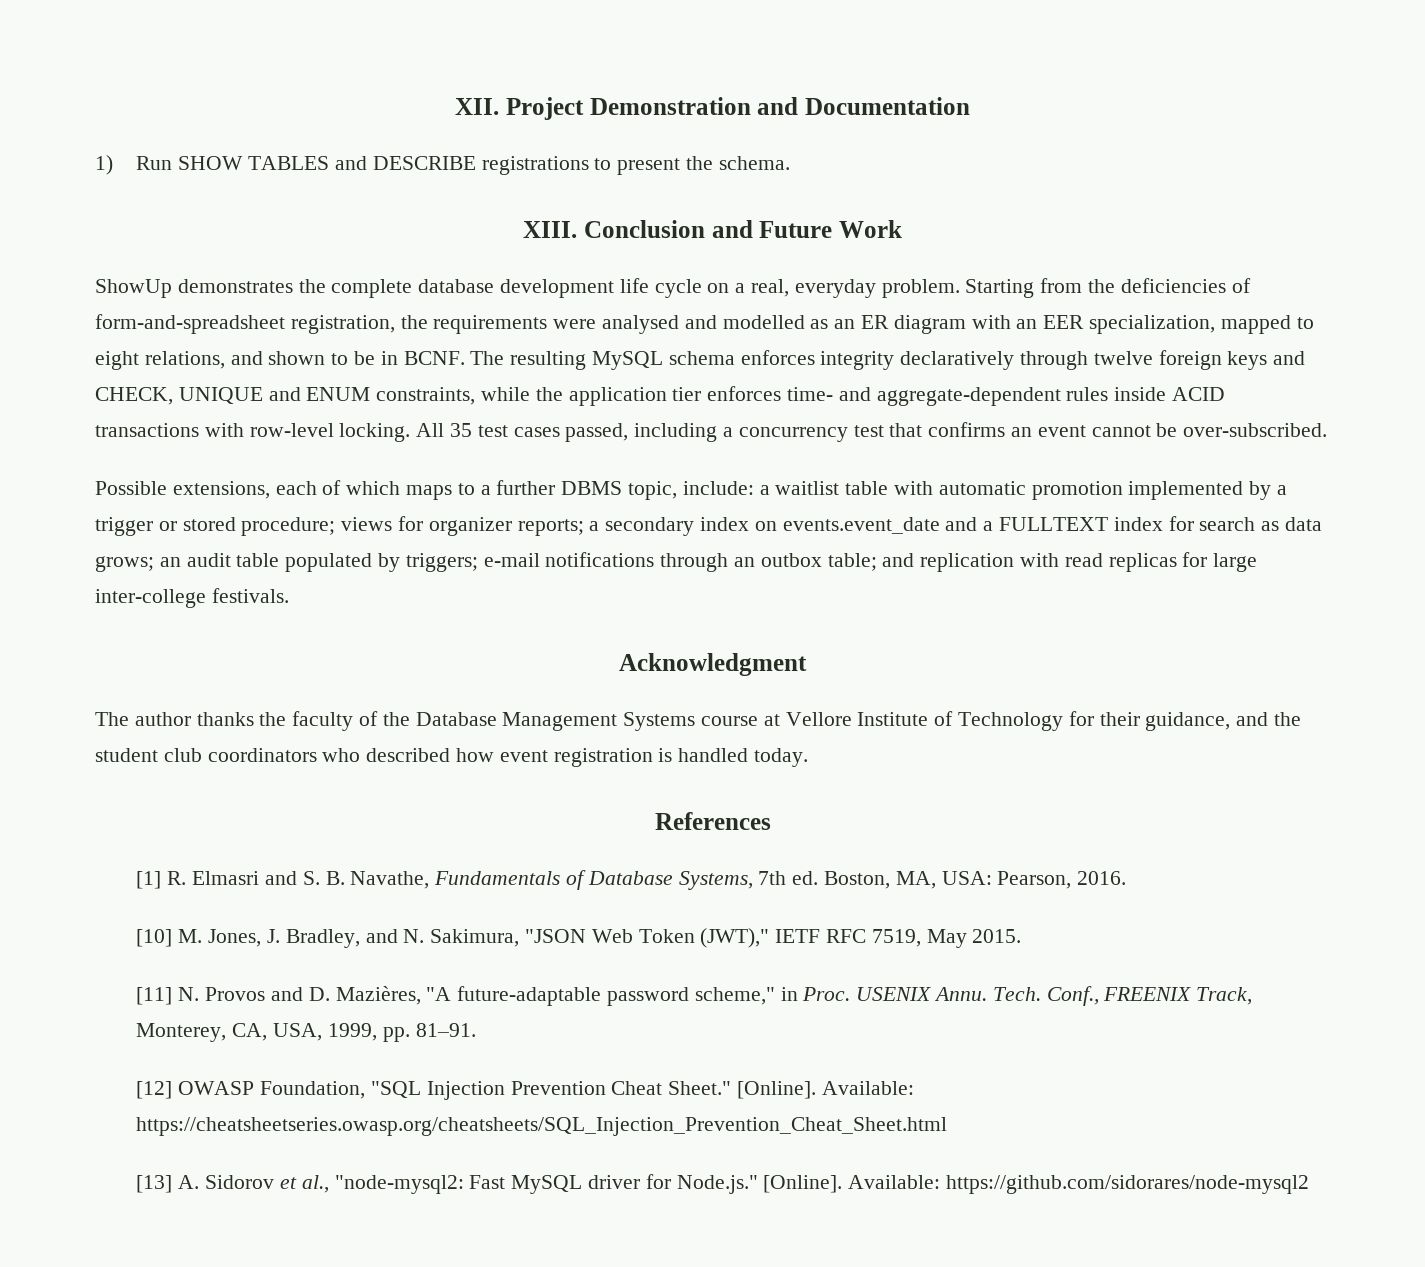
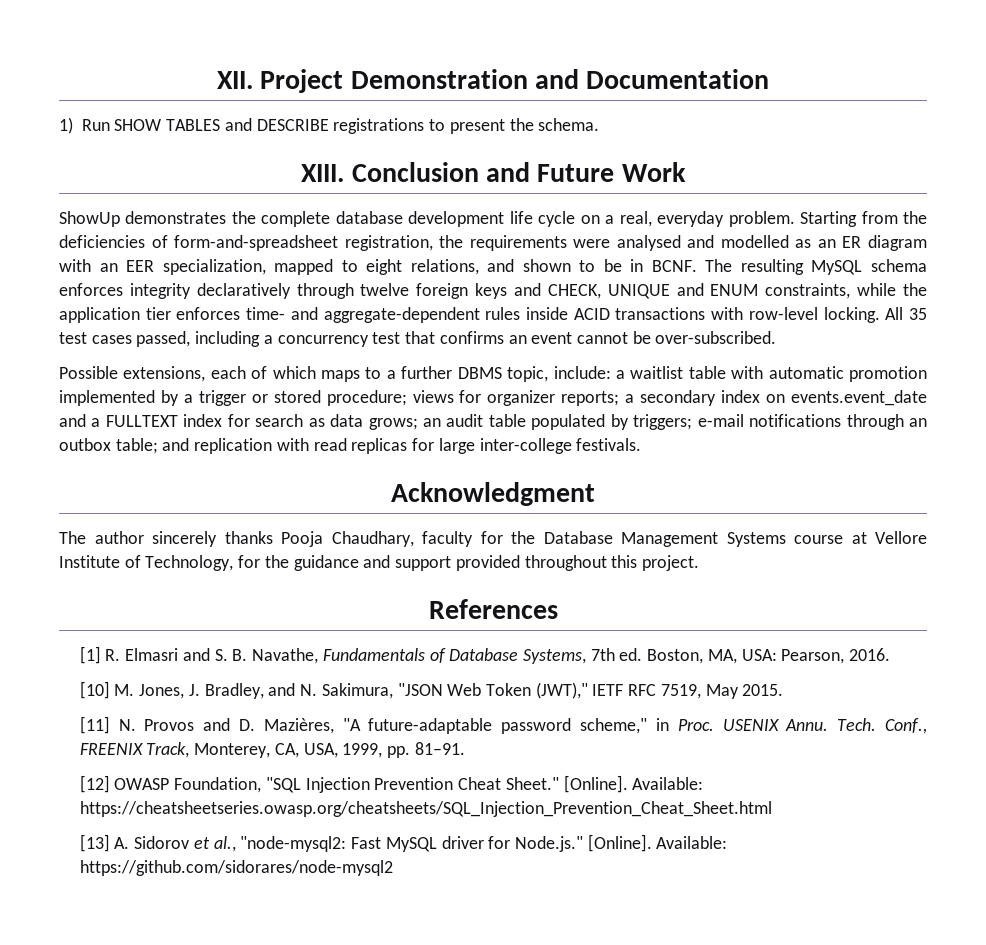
[196,711,379,731] thanks the faculty of -> [152,531,503,547] sincerely thanks Pooja Chaudhary, faculty for
[958,711,1302,731] [95,748,809,767] Technology for their guidance, and the student club coordinators who described how event registration is handled today. -> [145,555,699,571] Technology, for the guidance and support provided throughout this project.

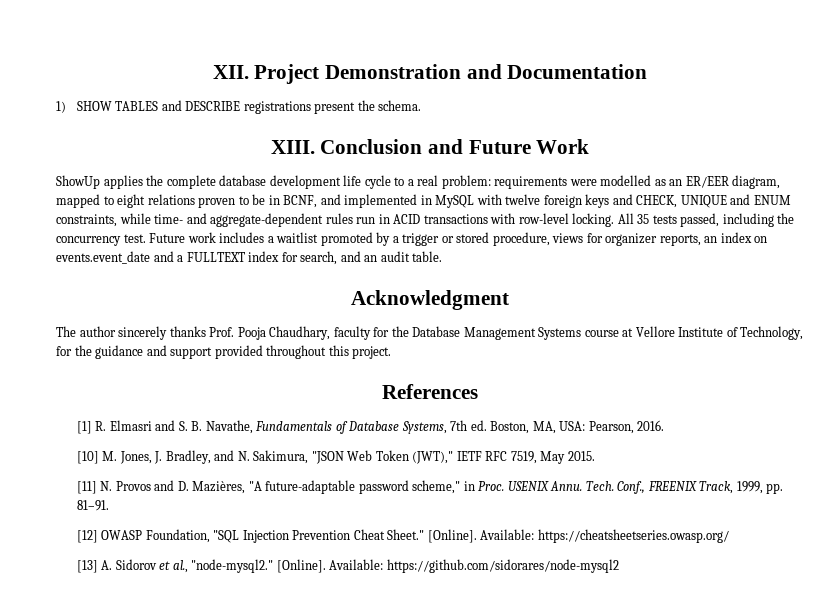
[81,119,110,131] Run -> (66, 107) none
[429,119,446,131] to -> (311, 107) none
[125,211,227,224] demonstrates -> [103,175,143,189] applies
[580,211,928,227] [59,235,928,251] [59,259,927,275] [59,283,354,299] on a real, everyday problem. Starting from the deficiencies of form-and-spreadsheet registration, the requirements were analysed and modelled as an ER diagram with an EER specialization, mapped to eight relations, and shown to be in BCNF. The resulting MySQL schema enforces integrity declaratively through -> [394,175,781,189] [56,194,502,208] to a real problem: requirements were modelled as an ER/EER diagram, mapped to eight relations proven to be in BCNF, and implemented in MySQL with
[903,283,927,296] [59,307,241,323] the application tier enforces -> (151, 218) none
[526,307,568,320] inside -> [356,214,390,224] run in
[59,331,777,347] [59,366,927,382] [59,390,155,406] test cases passed, including a concurrency test that confirms an event cannot be over-subscribed. // Possible extensions, each of which maps to a further DBMS topic, include: a waitlist table with automatic promotion implemented -> [652,213,795,227] [56,232,373,246] tests passed, including the concurrency test. Future work includes a waitlist promoted
[326,390,407,406] procedure; -> [492,232,550,246] procedure,
[561,390,717,406] reports; a secondary -> [659,234,718,246] reports, an
[255,414,928,430] [59,438,642,454] search as data grows; an audit table populated by triggers; e-mail notifications through an outbox table; and replication with read replicas for large inter-college festivals. -> [300,251,443,265] search, and an audit table.
(273, 537) none -> [209,327,235,337] Prof.
[194,743,338,758] Monterey, CA, USA, -> (734, 487) none
[79,801,772,817] https://cheatsheetseries.owasp.org/cheatsheets/SQL_Injection_Prevention_Cheat_Sheet.html -> [537,529,729,543] https://cheatsheetseries.owasp.org/
[240,836,583,852] "node-mysql2: Fast MySQL driver for Node.js." -> [191,559,274,573] "node-mysql2."

